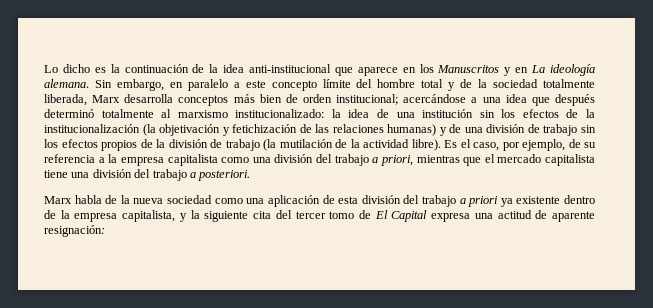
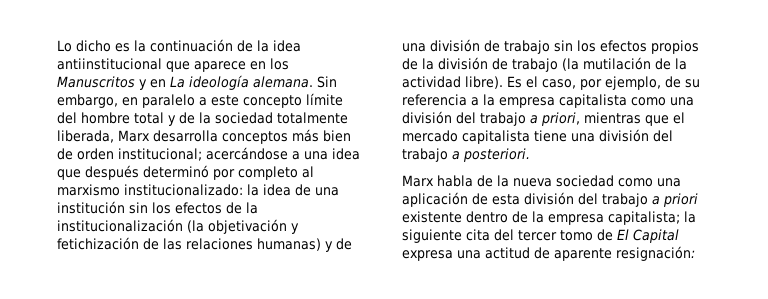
[249,64,332,73] anti-institucional -> [57,58,162,70] antiinstitucional
[101,109,154,118] totalmente -> [213,166,298,180] por completo
[500,198,513,207] ya -> (698, 200) none
[122,210,187,222] capitalista, y -> [608,211,680,225] capitalista;

